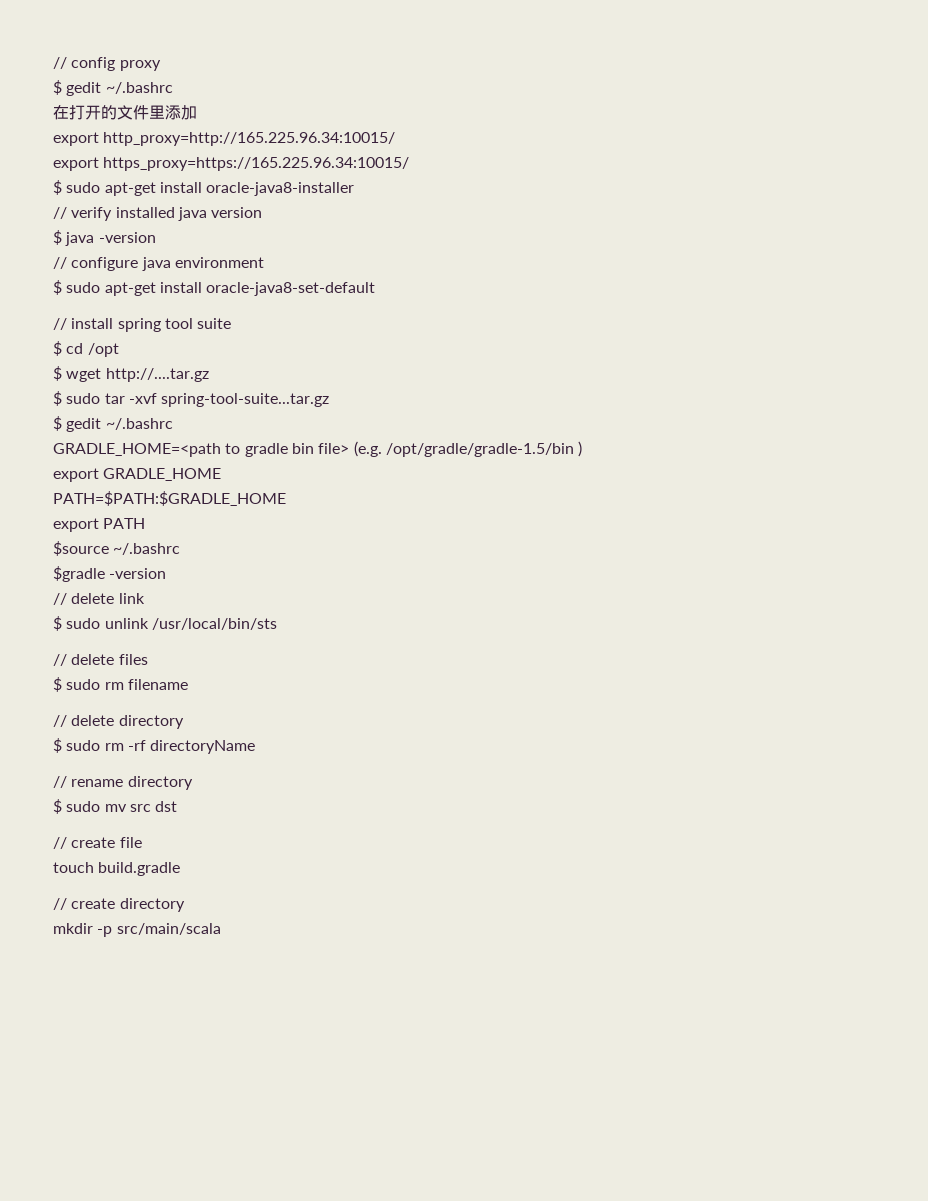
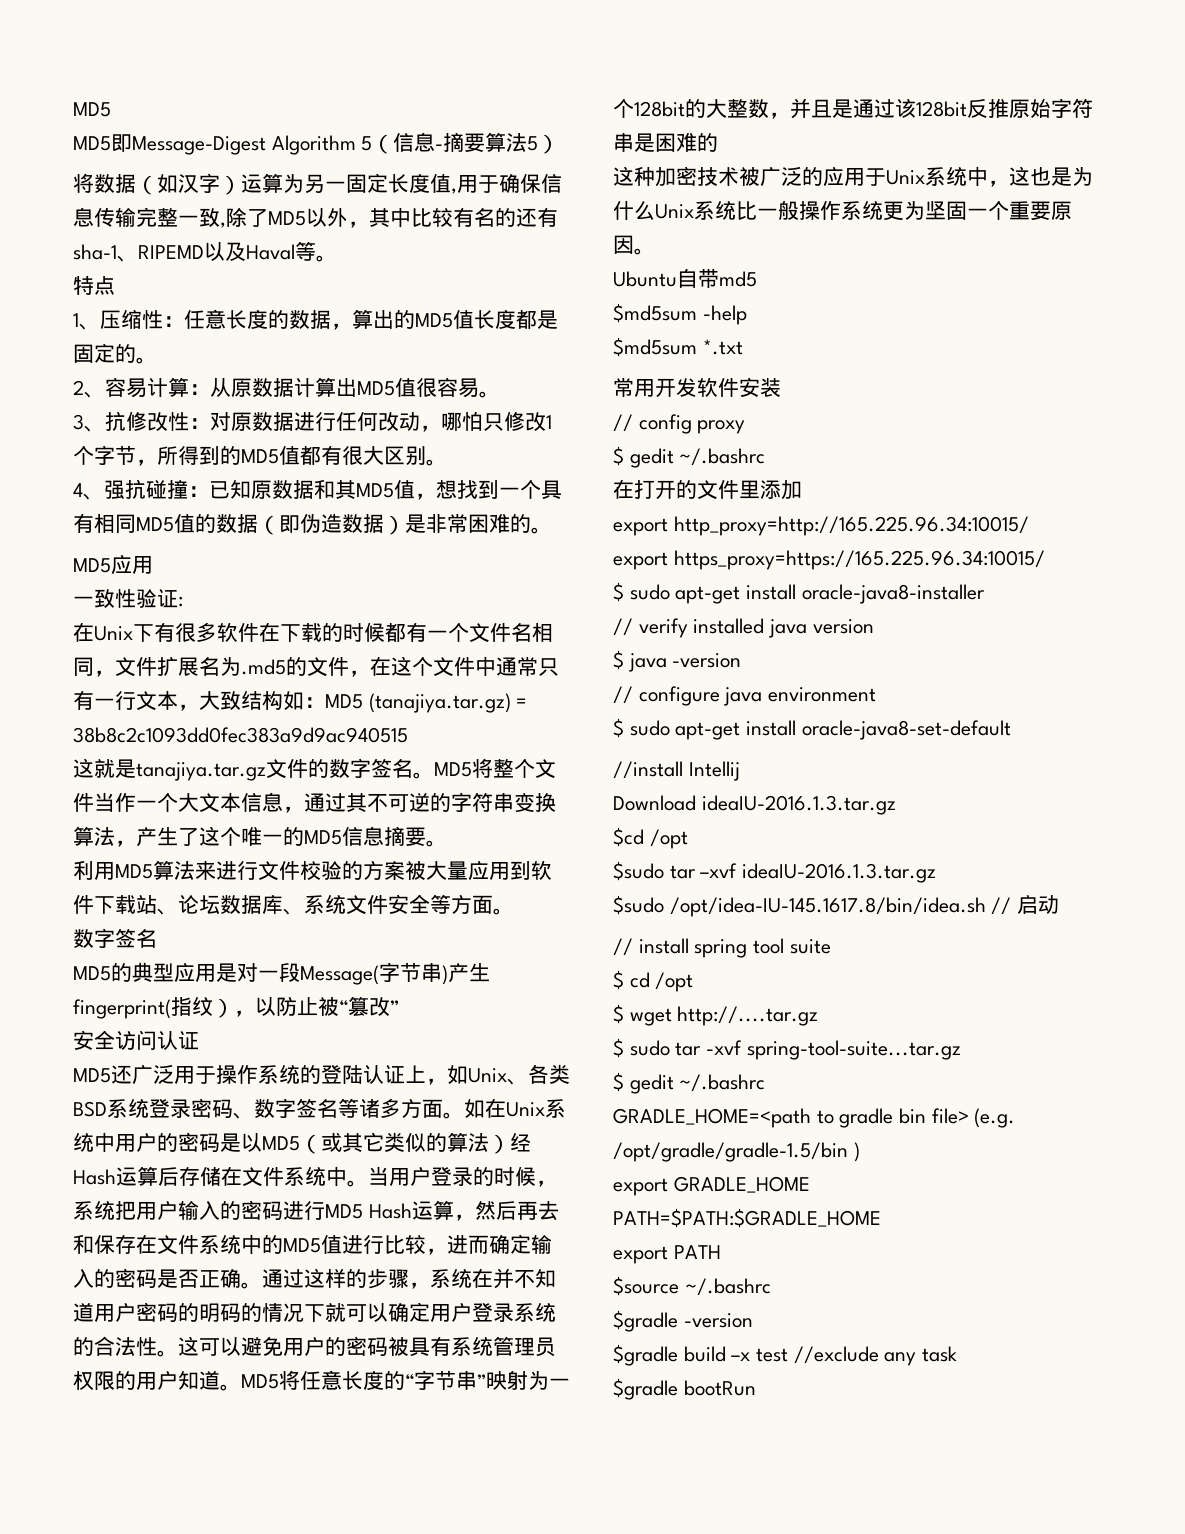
(53, 63) none -> [73,102,111,117] [73,132,560,155] [73,173,562,195] [73,207,558,228] [73,241,337,262] [73,275,115,295] [73,309,558,330] [73,343,157,364] [73,377,500,398] [73,411,552,432] [73,445,447,466] [73,479,562,500] [73,513,552,535] [73,554,153,574] [73,589,183,608] [73,622,553,643] [73,656,559,677] [73,690,528,713] [73,727,408,743] [73,758,556,781] [73,792,556,813] [73,826,447,847] [73,860,552,881] [73,894,514,915] [73,928,157,948] [73,962,490,985] [73,996,399,1019] [73,1030,199,1051] [73,1064,570,1085] [73,1098,566,1119] [73,1132,531,1154] [73,1166,557,1187] [73,1200,559,1221] [73,1234,552,1255] [73,1268,556,1289] [73,1302,556,1322] [73,1336,556,1357] [73,1370,570,1391] [613,98,1093,119] [613,132,718,152] [613,166,1093,187] [613,200,1072,221] [613,235,655,255] [613,268,757,289] [613,303,747,325] [613,337,743,357] [613,377,781,398] MD5 // MD5即Message-Digest Algorithm 5（信息-摘要算法5） // 将数据（如汉字）运算为另一固定长度值,用于确保信息传输完整一致,除了MD5以外，其中比较有名的还有sha-1、RIPEMD以及Haval等。 // 特点 // 1、压缩性：任意长度的数据，算出的MD5值长度都是固定的。 // 2、容易计算：从原数据计算出MD5值很容易。 // 3、抗修改性：对原数据进行任何改动，哪怕只修改1个字节，所得到的MD5值都有很大区别。 // 4、强抗碰撞：已知原数据和其MD5值，想找到一个具有相同MD5值的数据（即伪造数据）是非常困难的。 // MD5应用 // 一致性验证: // 在Unix下有很多软件在下载的时候都有一个文件名相同，文件扩展名为.md5的文件，在这个文件中通常只有一行文本，大致结构如：MD5 (tanajiya.tar.gz) = 38b8c2c1093dd0fec383a9d9ac940515 // 这就是tanajiya.tar.gz文件的数字签名。MD5将整个文件当作一个大文本信息，通过其不可逆的字符串变换算法，产生了这个唯一的MD5信息摘要。 // 利用MD5算法来进行文件校验的方案被大量应用到软件下载站、论坛数据库、系统文件安全等方面。 // 数字签名 // MD5的典型应用是对一段Message(字节串)产生fingerprint(指纹），以防止被“篡改” // 安全访问认证 // MD5还广泛用于操作系统的登陆认证上，如Unix、各类BSD系统登录密码、数字签名等诸多方面。如在Unix系统中用户的密码是以MD5（或其它类似的算法）经Hash运算后存储在文件系统中。当用户登录的时候，系统把用户输入的密码进行MD5 Hash运算，然后再去和保存在文件系统中的MD5值进行比较，进而确定输入的密码是否正确。通过这样的步骤，系统在并不知道用户密码的明码的情况下就可以确定用户登录系统的合法性。这可以避免用户的密码被具有系统管理员权限的用户知道。MD5将任意长度的“字节串”映射为一个128bit的大整数，并且是通过该128bit反推原始字符串是困难的 // 这种加密技术被广泛的应用于Unix系统中，这也是为什么Unix系统比一般操作系统更为坚固一个重要原因。 // Ubuntu自带md5 // $md5sum -help // $md5sum *.txt // 常用开发软件安装 //
(376, 289) none -> [613,761,740,781] [613,795,896,815] [613,827,688,849] [613,861,937,883] [613,894,1060,917] // //install Intellij // Download ideaIU-2016.1.3.tar.gz // $cd /opt // $sudo tar –xvf ideaIU-2016.1.3.tar.gz // $sudo /opt/idea-IU-145.1617.8/bin/idea.sh // 启动
[53,593,145,605] [53,616,277,631] [53,654,148,666] [53,677,188,692] [53,715,184,729] [53,738,256,754] [53,776,193,790] [53,799,178,814] [53,837,142,849] [53,862,181,876] [53,898,185,912] [53,923,221,937] // delete link // $ sudo unlink /usr/local/bin/sts // // delete files // $ sudo rm filename // // delete directory // $ sudo rm -rf directoryName // // rename directory // $ sudo mv src dst // // create file // touch build.gradle // // create directory // mkdir -p src/main/scala -> [613,1344,958,1366] [613,1378,756,1400] $gradle build –x test //exclude any task // $gradle bootRun

